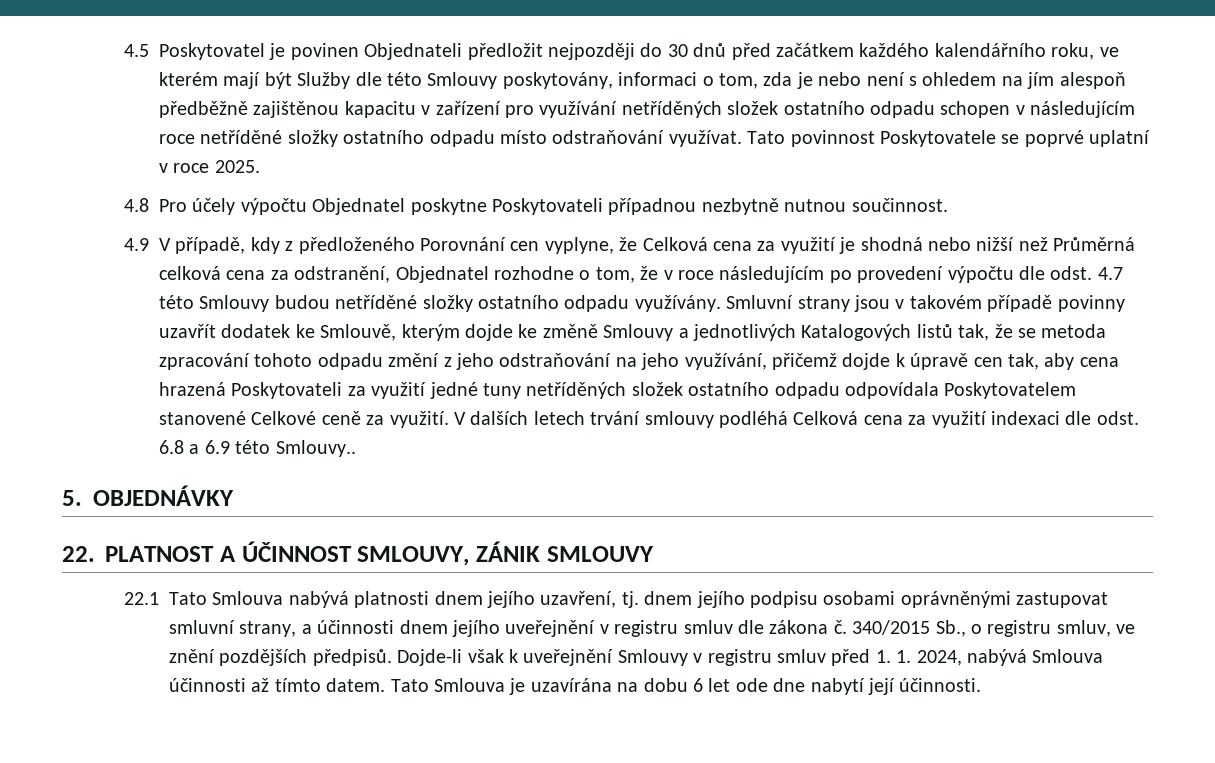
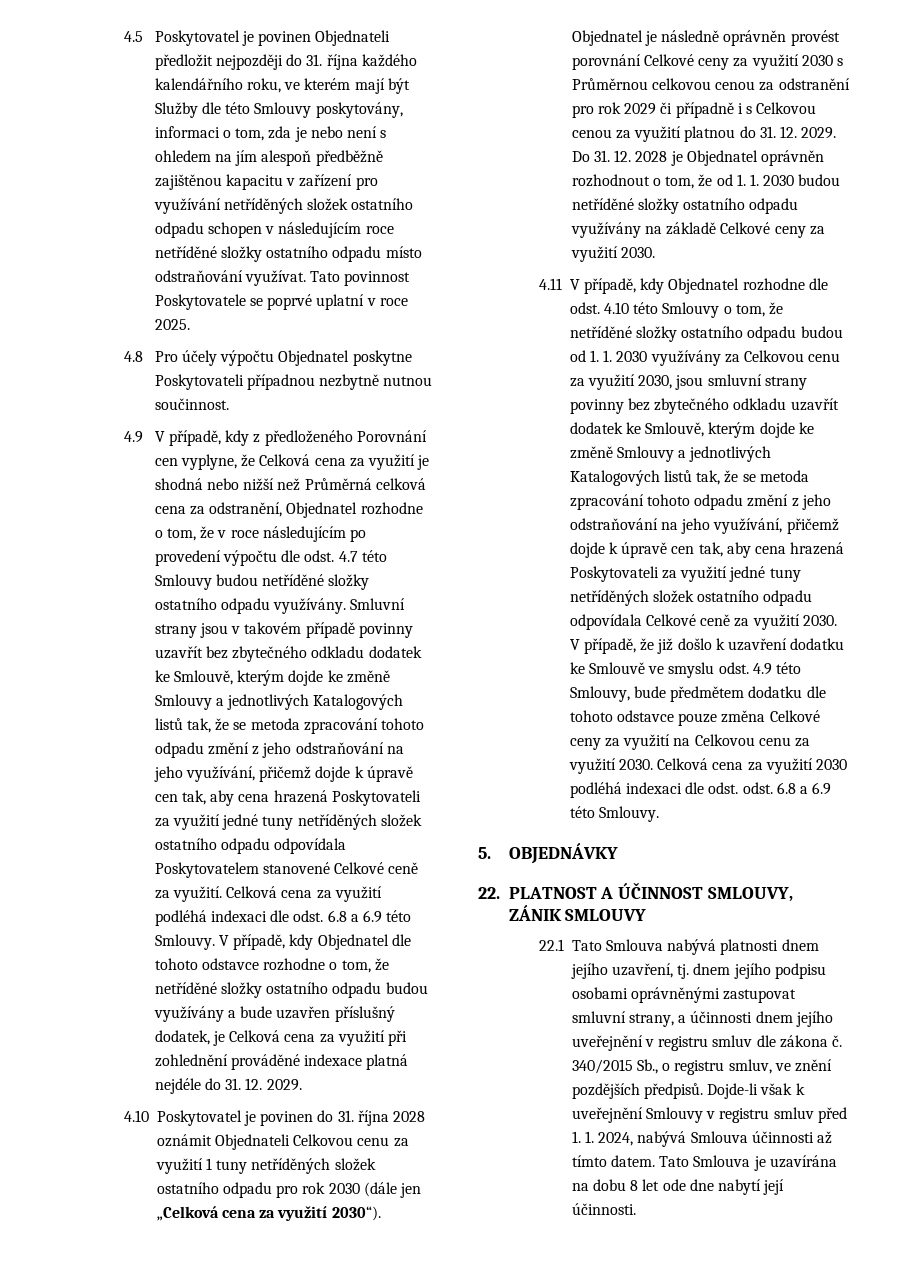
[667,43,854,60] 30 dnů před začátkem -> [306,54,358,70] 31. října
(216, 331) none -> [205,646,365,662] bez zbytečného odkladu
[453,411,987,428] V dalších letech trvání smlouvy podléhá Celková cena za využití -> [226,886,382,902] [154,910,207,926] Celková cena za využití podléhá
[275,440,356,457] Smlouvy.. -> [154,934,411,950] [154,958,389,973] [154,982,428,998] [153,1006,395,1022] [154,1030,407,1046] [154,1054,409,1070] [154,1078,302,1094] [124,1110,426,1126] [156,1134,409,1150] [155,1158,376,1174] [156,1182,422,1198] [156,1206,381,1221] [571,30,840,46] [571,54,844,70] [571,78,850,91] [571,102,817,118] [571,126,837,142] [571,150,825,166] [571,174,841,189] [571,198,799,214] [570,222,825,238] [570,246,656,262] [539,278,828,294] [569,302,784,318] [569,326,843,342] [569,350,841,366] [569,374,807,390] [569,398,839,414] [569,422,814,438] [569,446,772,462] [569,470,809,486] [569,494,831,510] [569,518,839,534] [569,542,845,558] [569,566,801,582] [569,590,813,606] [569,614,837,630] [569,638,845,654] [569,662,802,678] [569,686,826,702] [569,710,820,726] [569,734,811,750] [568,758,848,774] [569,782,832,798] [569,806,660,822] Smlouvy. V případě, kdy Objednatel dle tohoto odstavce rozhodne o tom, že netříděné složky ostatního odpadu budou využívány a bude uzavřen příslušný dodatek, je Celková cena za využití při zohlednění prováděné indexace platná nejdéle do 31. 12. 2029. // 4.10 Poskytovatel je povinen do 31. října 2028 oznámit Objednateli Celkovou cenu za využití 1 tuny netříděných složek ostatního odpadu pro rok 2030 (dále jen „Celková cena za využití 2030“). Objednatel je následně oprávněn provést porovnání Celkové ceny za využití 2030 s Průměrnou celkovou cenou za odstranění pro rok 2029 či případně i s Celkovou cenou za využití platnou do 31. 12. 2029. Do 31. 12. 2028 je Objednatel oprávněn rozhodnout o tom, že od 1. 1. 2030 budou netříděné složky ostatního odpadu využívány na základě Celkové ceny za využití 2030. // 4.11 V případě, kdy Objednatel rozhodne dle odst. 4.10 této Smlouvy o tom, že netříděné složky ostatního odpadu budou od 1. 1. 2030 využívány za Celkovou cenu za využití 2030, jsou smluvní strany povinny bez zbytečného odkladu uzavřít dodatek ke Smlouvě, kterým dojde ke změně Smlouvy a jednotlivých Katalogových listů tak, že se metoda zpracování tohoto odpadu změní z jeho odstraňování na jeho využívání, přičemž dojde k úpravě cen tak, aby cena hrazená Poskytovateli za využití jedné tuny netříděných složek ostatního odpadu odpovídala Celkové ceně za využití 2030. V případě, že již došlo k uzavření dodatku ke Smlouvě ve smyslu odst. 4.9 této Smlouvy, bude předmětem dodatku dle tohoto odstavce pouze změna Celkové ceny za využití na Celkovou cenu za využití 2030. Celková cena za využití 2030 podléhá indexaci dle odst. odst. 6.8 a 6.9 této Smlouvy.
[692,678,703,692] 6 -> [630,1180,639,1191] 8

